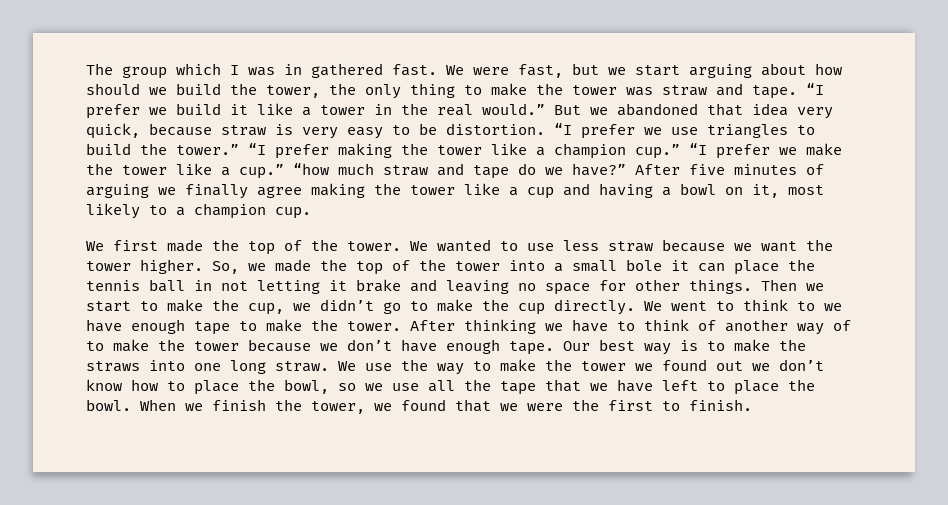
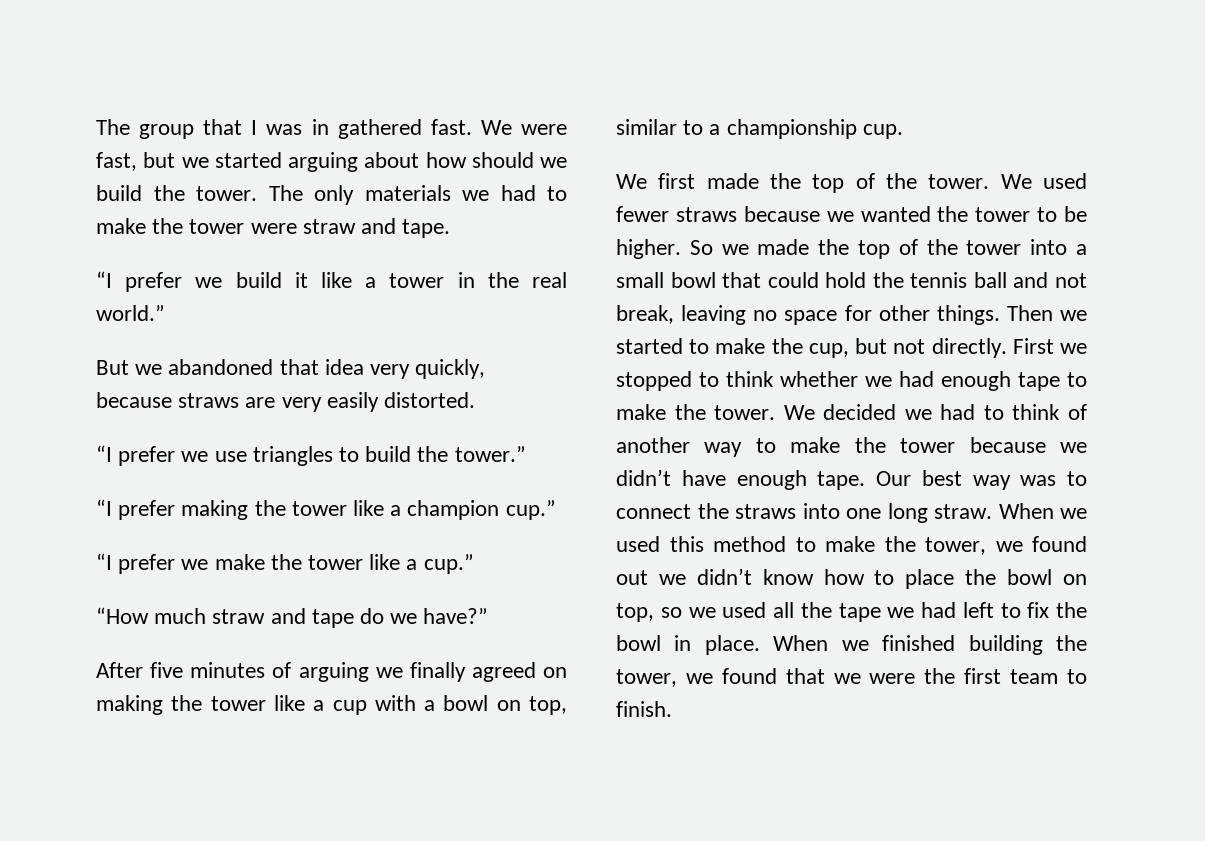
[176,63,221,75] which -> [203,119,243,135] that
[635,65,680,76] start -> [214,152,282,168] started
[266,83,653,99] tower, the only thing to make the tower was -> [196,185,567,205] [96,218,297,234] tower. The only materials we had to make the tower were
(797, 92) none -> (451, 228) //
[482,103,545,115] would.” -> [96,305,165,321] world.” //
[86,123,545,139] quick, because straw is very easy to be distortion. -> [415,359,486,379] [96,392,476,412] quickly, because straws are very easily distorted. //
(239, 149) none -> (526, 454) //
(680, 151) none -> (556, 510) //
[293,163,329,175] “how -> [96,607,149,624] // “How
(626, 169) none -> (489, 616) //
[257,186,302,198] agree -> [471,662,567,682] agreed on
[563,183,653,198] and having -> [374,695,416,711] with
[752,184,824,198] [86,203,140,219] it, most likely -> [529,696,567,715] [616,119,677,135] top, similar
[194,203,266,219] champion -> [726,119,857,139] championship
[437,239,833,252] [86,259,239,274] wanted to use less straw because we want the tower higher. So, -> [1043,173,1087,189] [616,206,1087,222] [616,239,713,259] used fewer straws because we wanted the tower to be higher. So
[626,259,815,275] [86,279,437,294] bole it can place the tennis ball in not letting it brake and -> [670,272,1087,288] [616,305,674,324] bowl that could hold the tennis ball and not break,
[86,301,131,312] start -> [616,338,683,354] started
[293,299,842,315] [86,319,122,332] we didn’t go to make the cup directly. We went to think to we have -> [855,338,1087,358] [616,371,934,391] but not directly. First we stopped to think whether we had
[410,319,608,334] After thinking we have -> [783,404,976,420] We decided we had
[833,320,851,331] of -> (743, 449) none
[347,339,392,351] don’t -> [616,469,671,486] didn’t
[680,339,770,352] is to make -> [1020,471,1087,486] [616,504,691,519] was to connect
[338,359,626,375] We use the way to make the tower -> [998,503,1087,519] [616,536,986,555] When we used this method to make the tower,
[779,359,824,371] don’t -> [696,568,752,585] didn’t
[284,379,329,394] bowl, -> [1007,569,1087,585] [616,603,654,622] bowl on top,
[392,383,419,391] use -> [722,602,767,618] used
[545,379,815,395] [86,399,266,411] that we have left to place the bowl. When we finish -> [887,602,1087,618] [616,635,1043,655] we had left to fix the bowl in place. When we finished building
(653, 405) none -> [1010,669,1059,684] team

